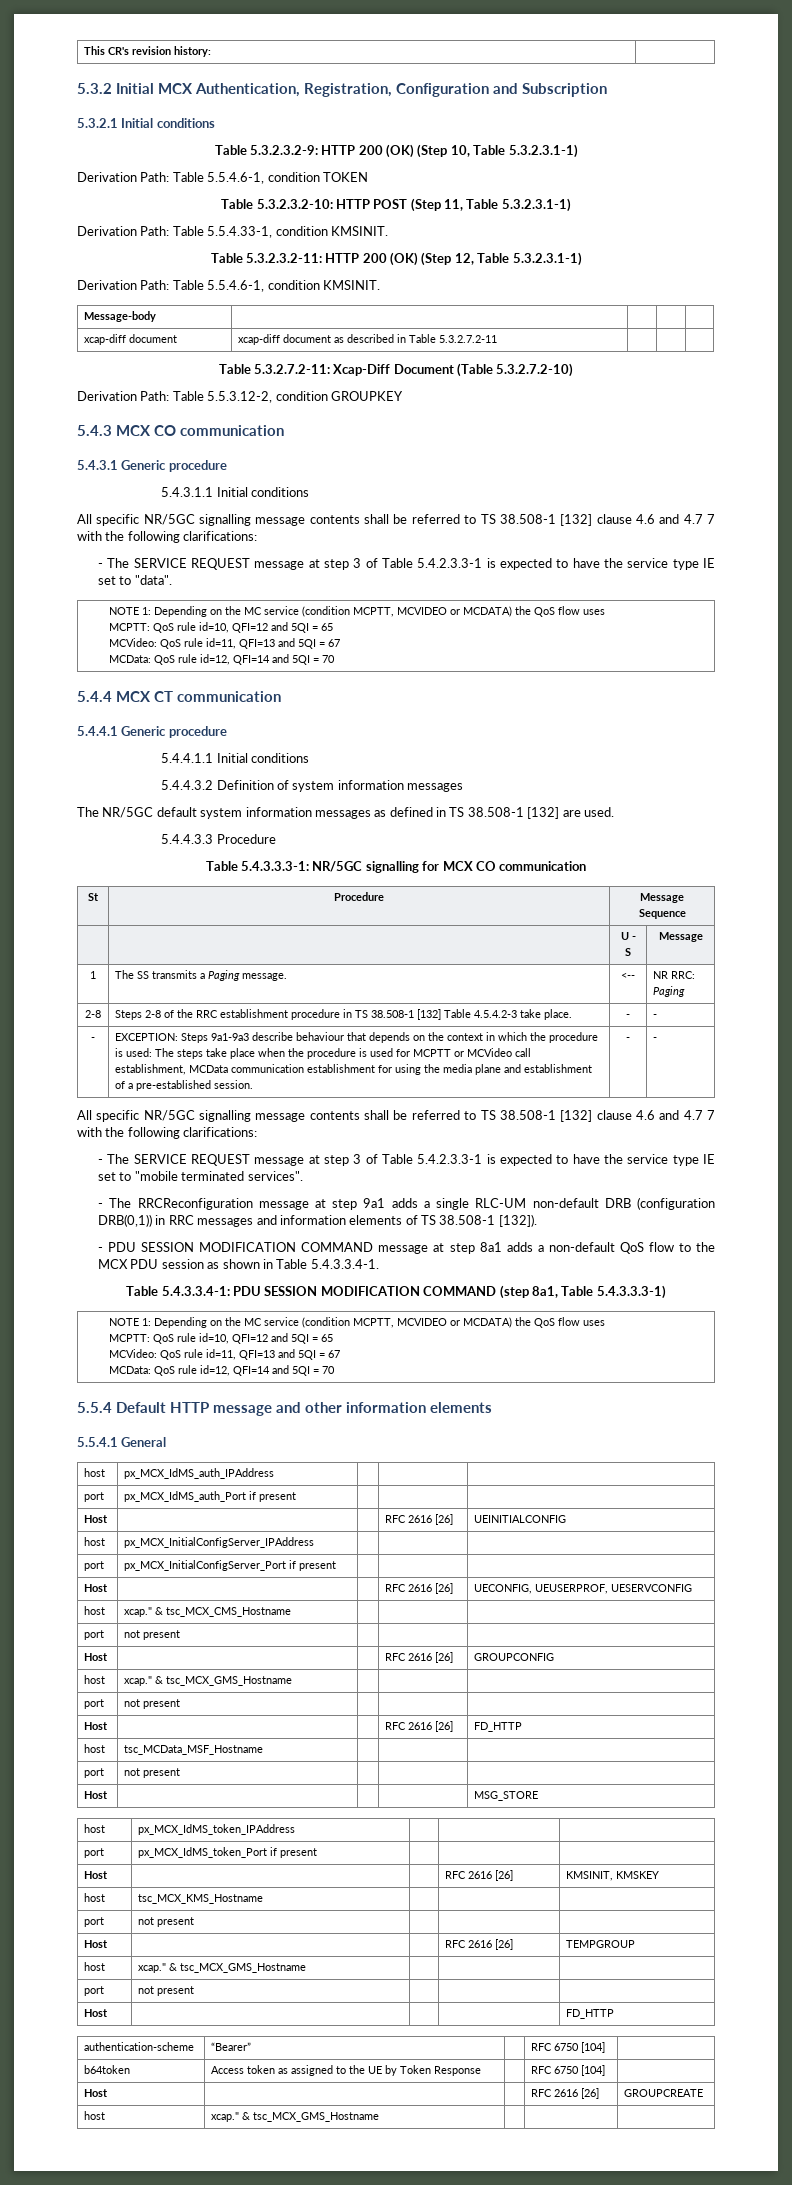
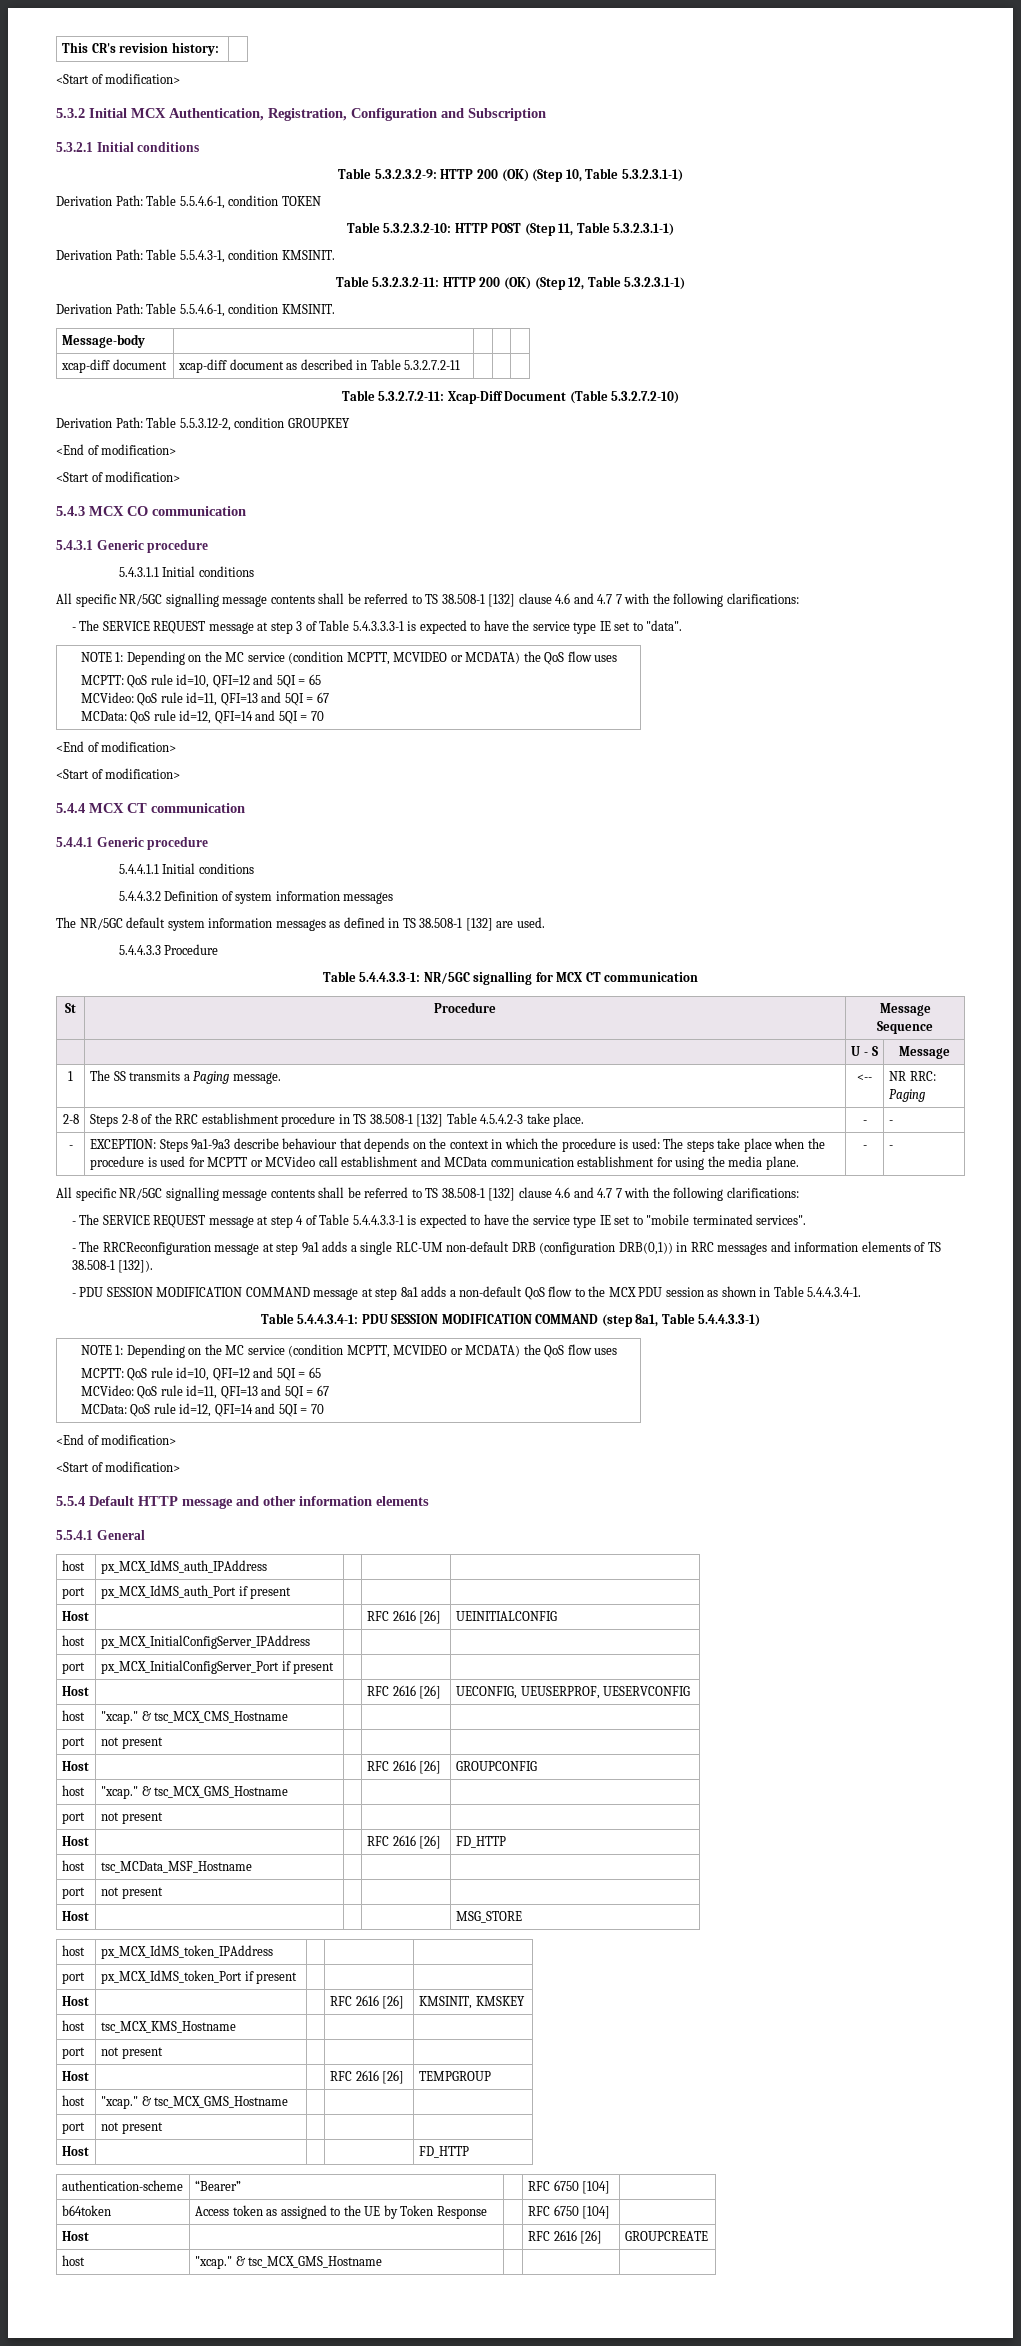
(212, 51) none -> [56,73,181,84] // <Start of modification>
[207,226,273,238] 5.5.4.33-1, -> [179,250,225,263] 5.5.4.3-1,
(403, 396) none -> [56,444,177,455] [56,471,181,482] // <End of modification> // <Start of modification>
[417,558,483,568] 5.4.2.3.3-1 -> [352,621,404,631] 5.4.3.3.3-1
(336, 659) none -> [56,741,177,752] [56,768,181,779] // <End of modification> // <Start of modification>
[241,861,310,871] 5.4.3.3.3-1: -> [359,972,421,982] 5.4.4.3.3-1:
[475,861,496,871] CO -> [585,972,601,982] CT
[115,1064,187,1075] establishment, -> [341,1156,441,1167] establishment and
[475,1064,593,1075] [115,1080,254,1091] plane and establishment of a pre-established session. -> [765,1156,799,1170] plane.
[353,1154,483,1164] 3 of Table 5.4.2.3.3-1 -> [296,1214,404,1225] 4 of Table 5.4.4.3.3-1
[310,1259,379,1269] [126,1286,230,1296] 5.4.3.3.4-1. // Table 5.4.3.3.4-1: -> [807,1287,862,1297] [260,1313,359,1324] 5.4.4.3.4-1. // Table 5.4.4.3.4-1:
[596,1285,666,1299] 5.4.3.3.3-1) -> [698,1314,761,1327] 5.4.4.3.3-1)
(336, 1370) none -> [56,1434,177,1445] [56,1461,181,1472] // <End of modification> // <Start of modification>
[124,1607,153,1617] xcap." -> [100,1711,138,1724] "xcap."
[124,1676,153,1686] xcap." -> [100,1786,138,1799] "xcap."
[138,1963,167,1973] xcap." -> [100,2096,138,2109] "xcap."
[211,2112,240,2122] xcap." -> [194,2256,232,2269] "xcap."

